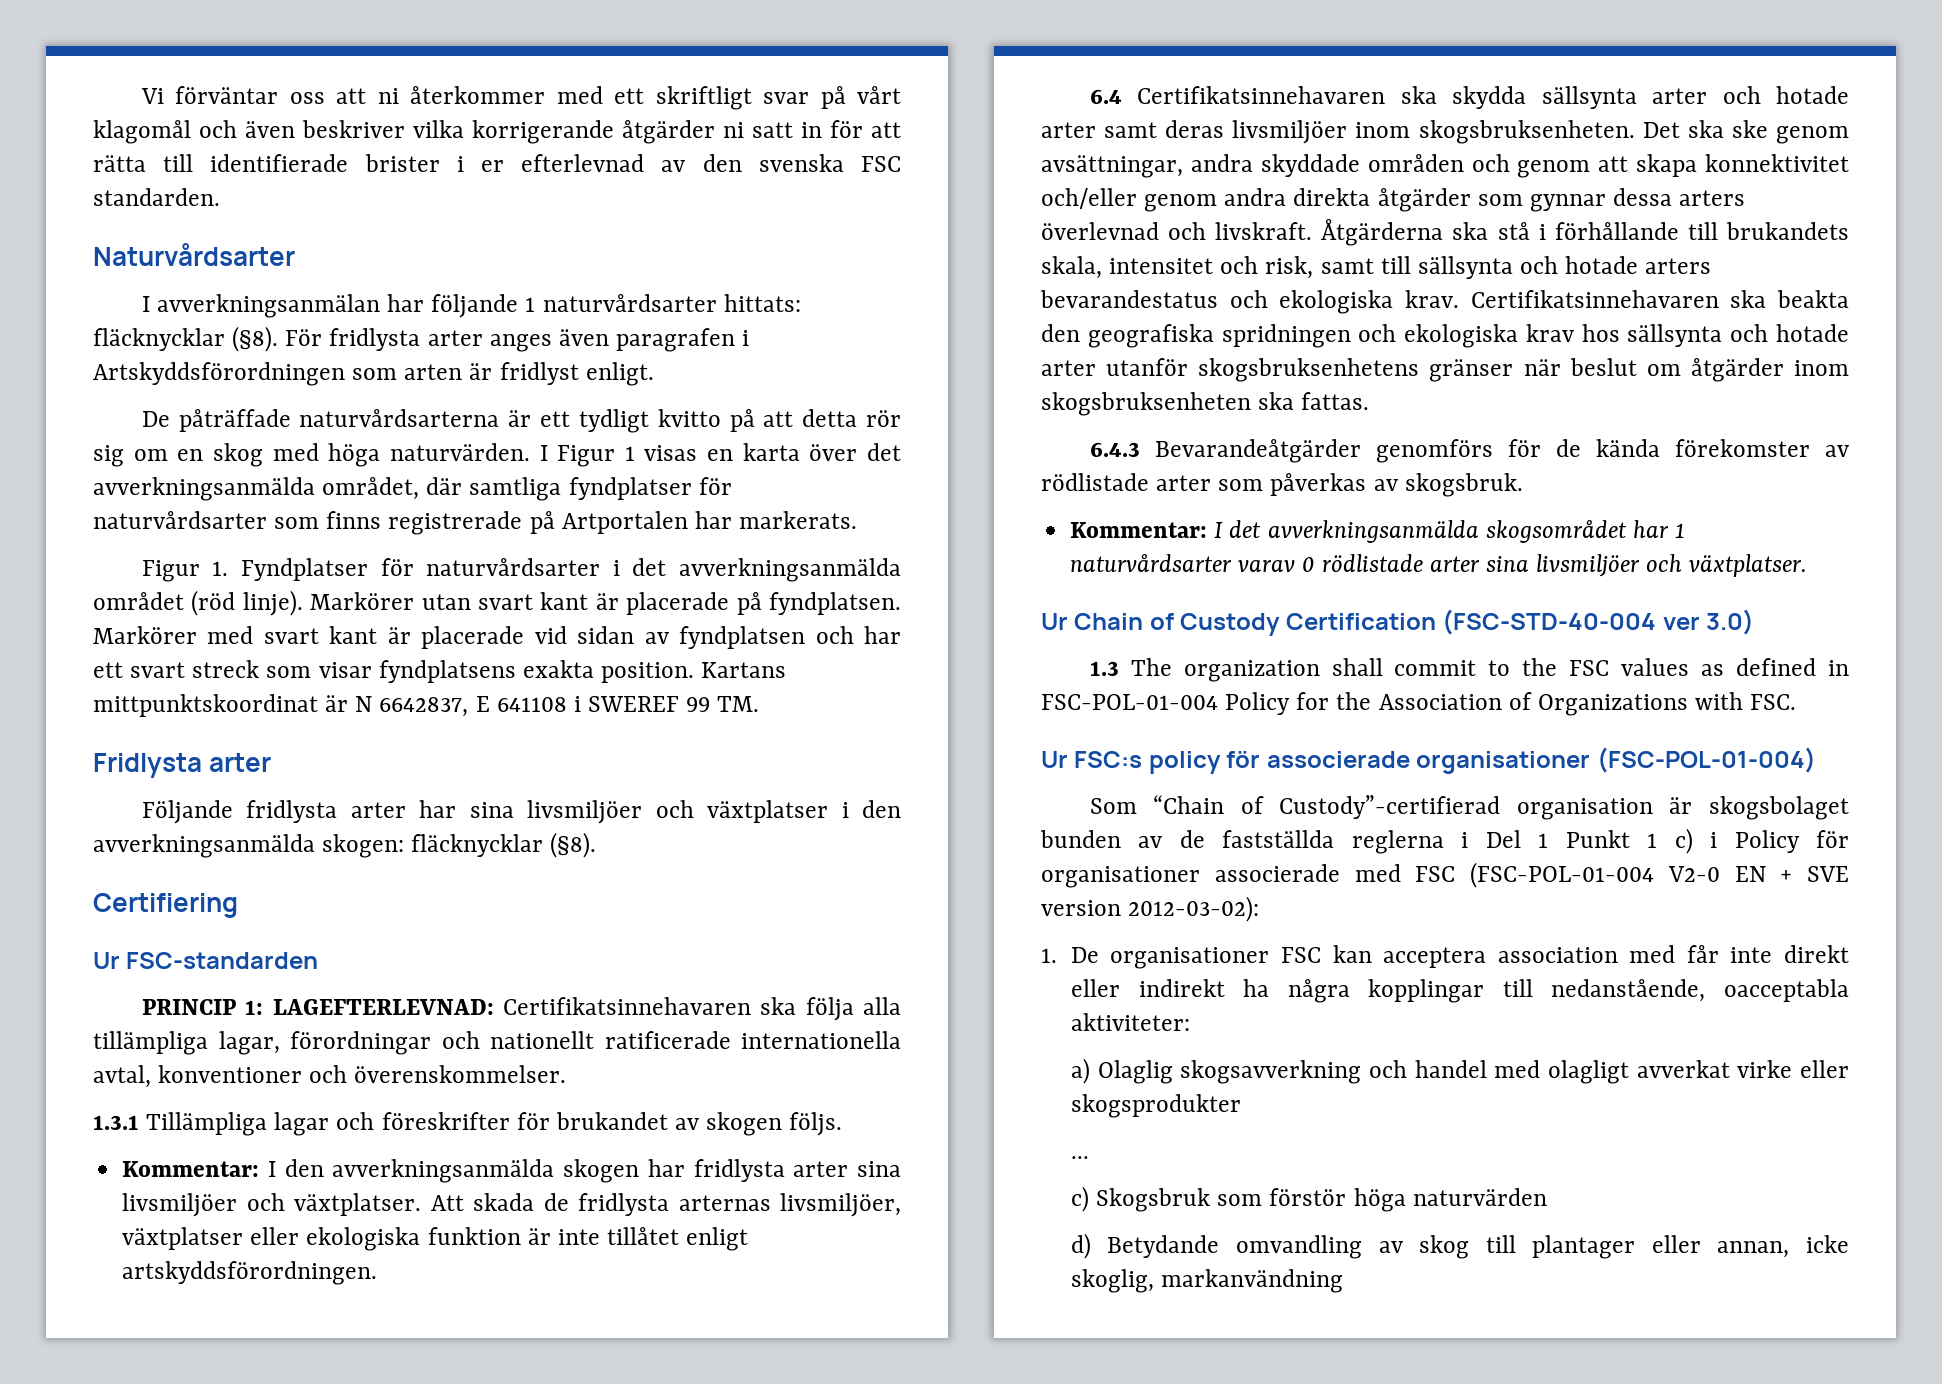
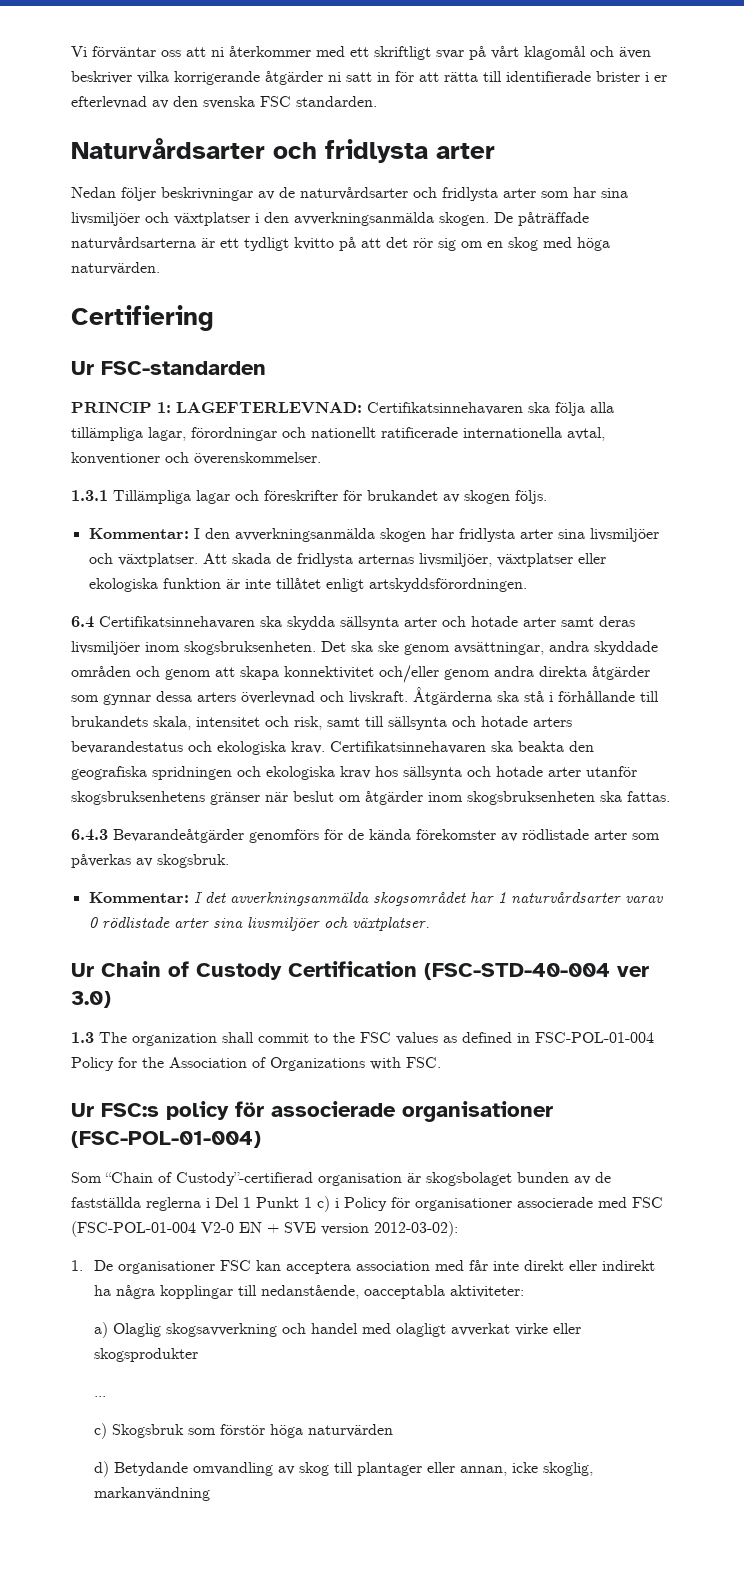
[141,294,801,318] [93,326,750,352] [93,362,654,386] // I avverkningsanmälan har följande 1 naturvårdsarter hittats: fläcknycklar (§8). För fridlysta arter anges även paragrafen i Artskyddsförordningen som arten är fridlyst enligt. // -> [273,139,495,163] [71,187,628,201] [71,212,489,226] och fridlysta arter // Nedan följer beskrivningar av de naturvårdsarter och fridlysta arter som har sina livsmiljöer och växtplatser i den avverkningsanmälda skogen.
[802,409,858,427] detta -> [386,237,408,248] det
[539,443,901,467] [93,477,732,501] [93,511,858,535] [141,558,901,582] [93,590,901,616] [93,626,901,649] [93,660,787,683] [93,694,760,717] [93,753,272,778] [141,800,901,824] [93,832,597,858] I Figur 1 visas en karta över det avverkningsanmälda området, där samtliga fyndplatser för naturvårdsarter som finns registrerade på Artportalen har markerats. // Figur 1. Fyndplatser för naturvårdsarter i det avverkningsanmälda området (röd linje). Markörer utan svart kant är placerade på fyndplatsen. Markörer med svart kant är placerade vid sidan av fyndplatsen och har ett svart streck som visar fyndplatsens exakta position. Kartans mittpunktskoordinat är N 6642837, E 641108 i SWEREF 99 TM. // Fridlysta arter // Följande fridlysta arter har sina livsmiljöer och växtplatser i den avverkningsanmälda skogen: fläcknycklar (§8). -> (160, 268) none

